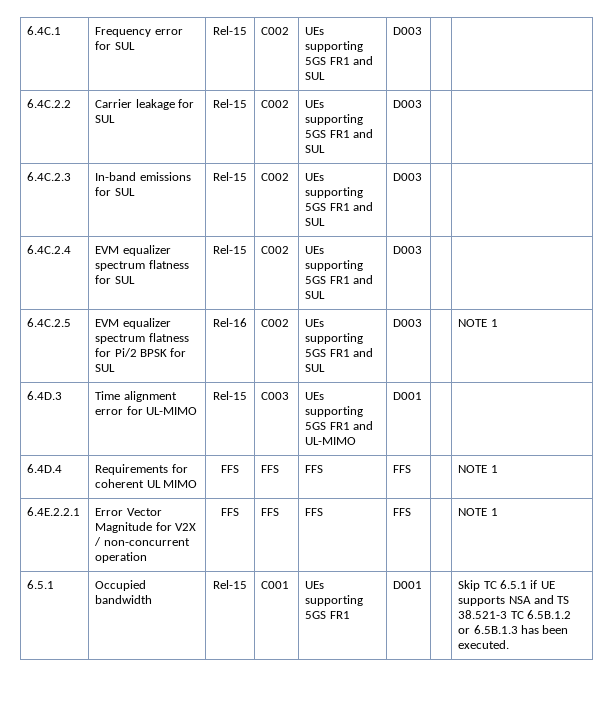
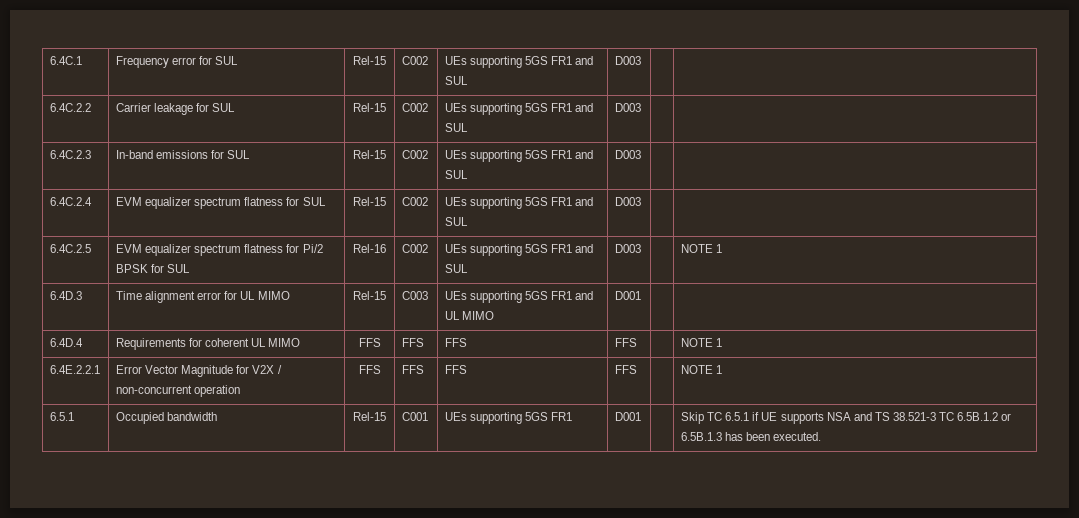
[146,407,198,415] UL-MIMO -> [240,291,290,300] UL MIMO
[305,437,357,445] UL-MIMO -> [444,311,495,320] UL MIMO

